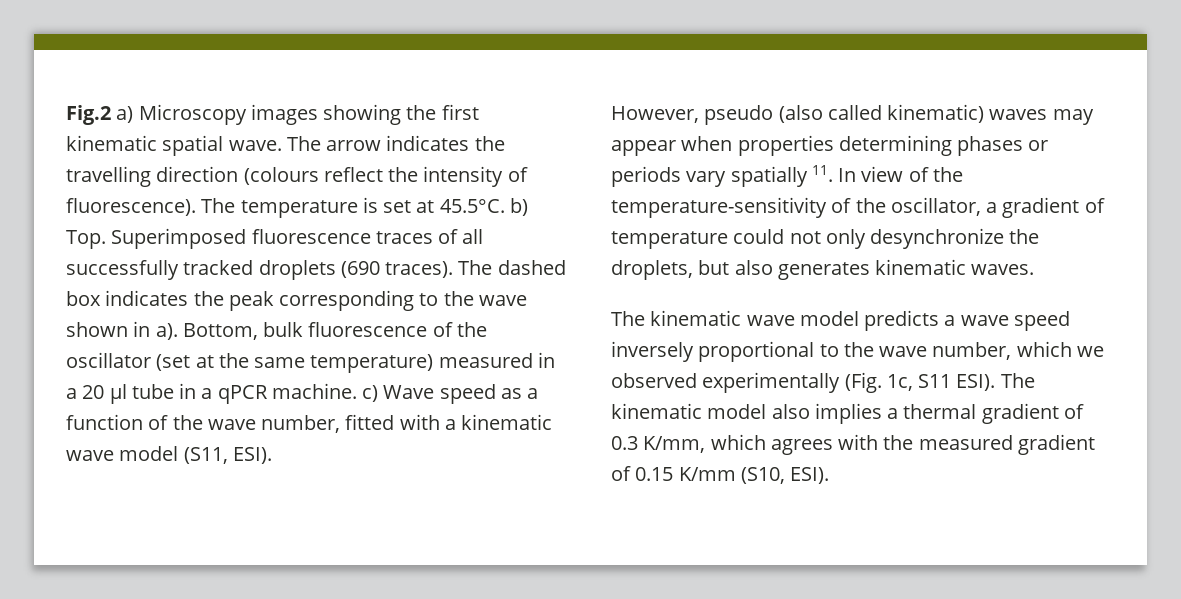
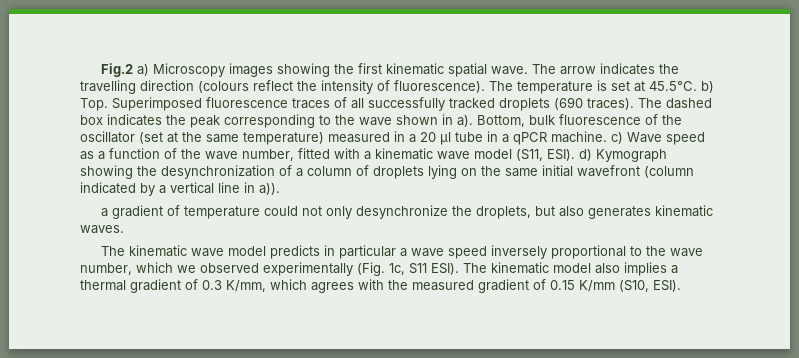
[611,104,1094,125] [611,135,1049,156] [611,165,963,187] [611,197,981,218] // However, pseudo (also called kinematic) waves may appear when properties determining phases or periods vary spatially 11. In view of the temperature-sensitivity of the oscillator, -> [579,149,667,162] [80,165,694,179] [80,182,280,196] d) Kymograph showing the desynchronization of a column of droplets lying on the same initial wavefront (column indicated by a vertical line in a)). //
(940, 320) none -> [323,245,396,259] in particular

